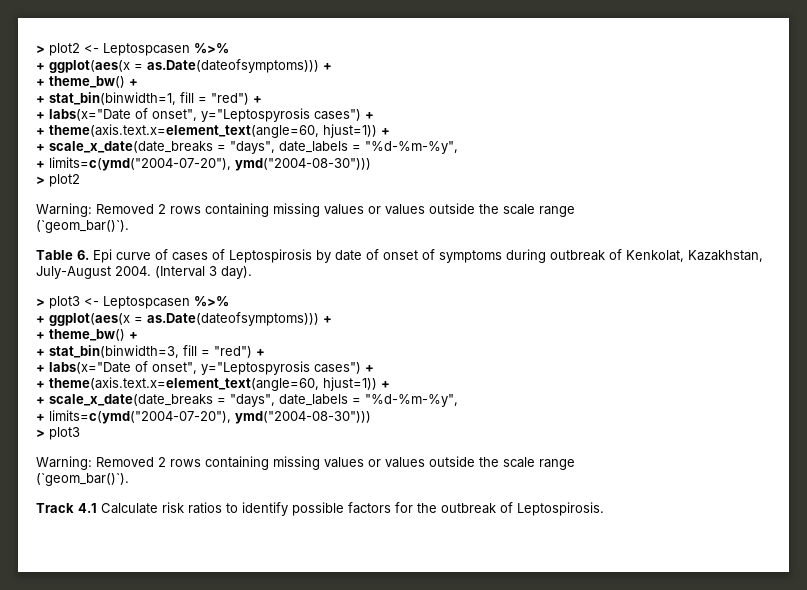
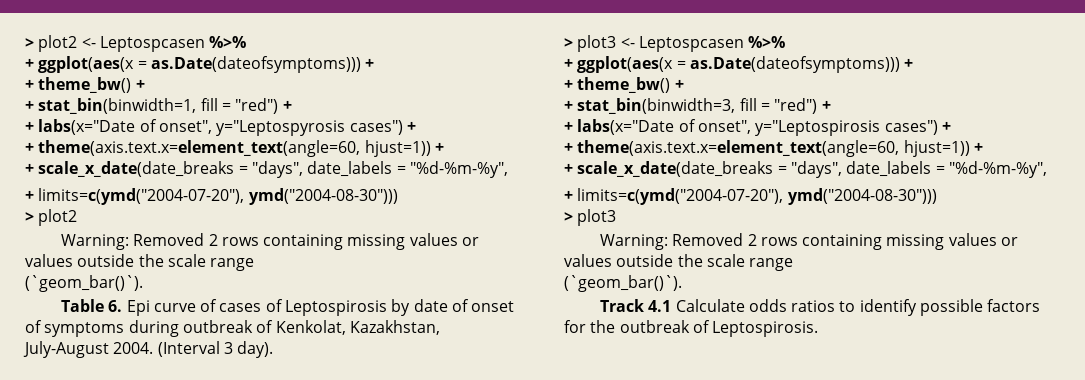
[201,361,310,375] y="Leptospyrosis -> [755,120,881,136] y="Leptospirosis
[162,502,184,513] risk -> [748,299,787,312] odds

